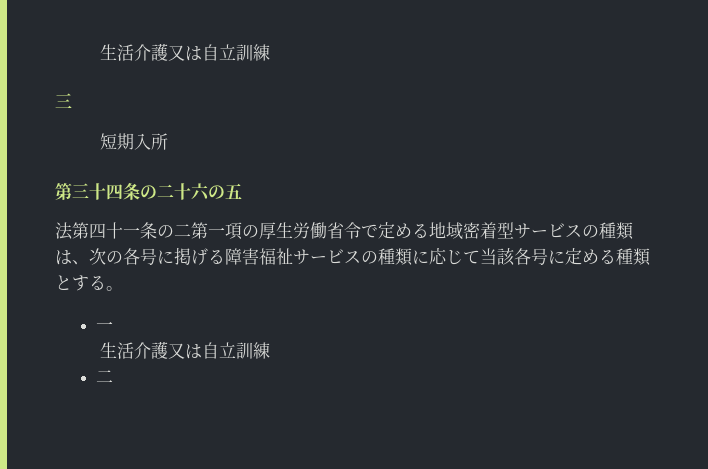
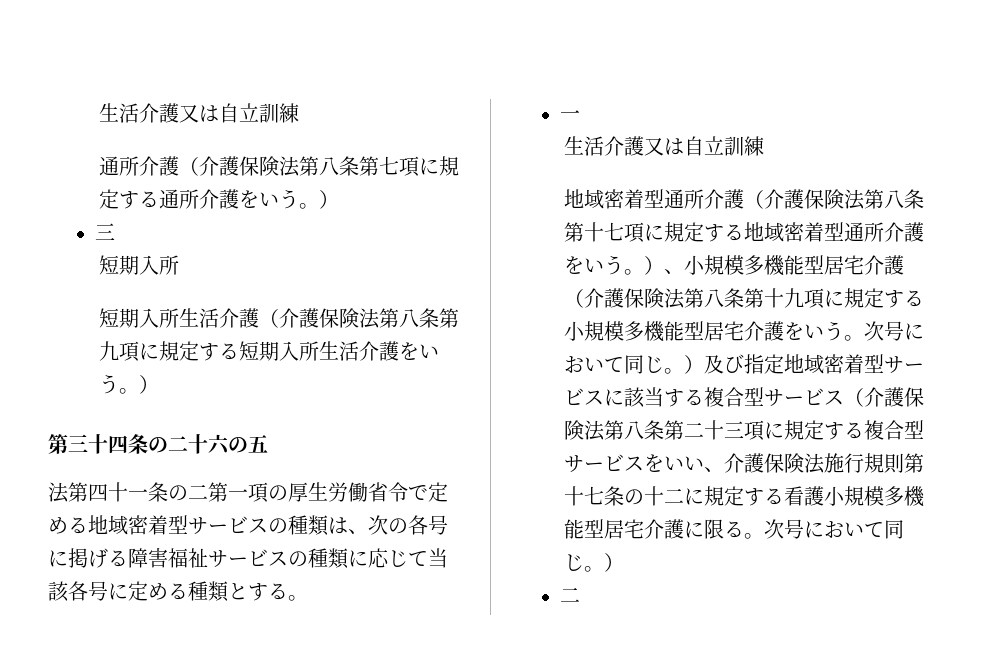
[99,43,270,61] [55,93,72,108] [99,133,168,150] 生活介護又は自立訓練 // 三 // 短期入所 -> [98,103,299,123] [98,156,459,177] [98,189,339,209] [95,223,116,240] [98,255,179,275] [98,308,459,329] [98,341,439,362] [98,374,159,394] 生活介護又は自立訓練 // 通所介護（介護保険法第八条第七項に規定する通所介護をいう。） // 三 // 短期入所 // 短期入所生活介護（介護保険法第八条第九項に規定する短期入所生活介護をいう。）
(270, 350) none -> [563,189,924,210] [563,222,924,243] [563,255,904,276] [563,288,924,309] [563,321,924,342] [563,354,924,374] [563,387,924,408] [563,420,924,441] [563,453,924,474] [563,486,925,507] [563,519,904,539] [563,553,624,572] // 地域密着型通所介護（介護保険法第八条第十七項に規定する地域密着型通所介護をいう。）、小規模多機能型居宅介護（介護保険法第八条第十九項に規定する小規模多機能型居宅介護をいう。次号において同じ。）及び指定地域密着型サービスに該当する複合型サービス（介護保険法第八条第二十三項に規定する複合型サービスをいい、介護保険法施行規則第十七条の十二に規定する看護小規模多機能型居宅介護に限る。次号において同じ。）

